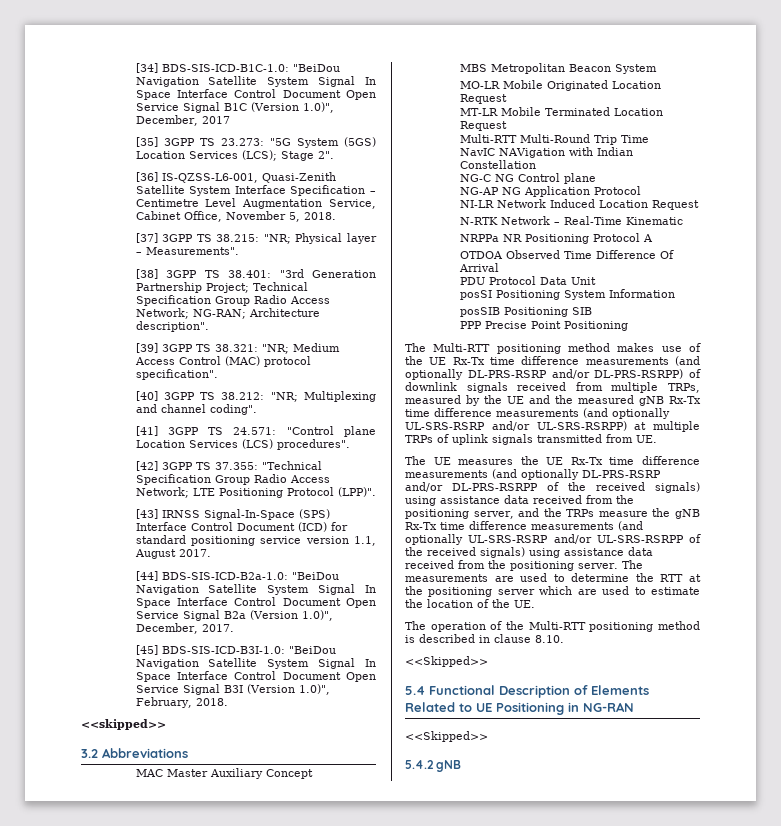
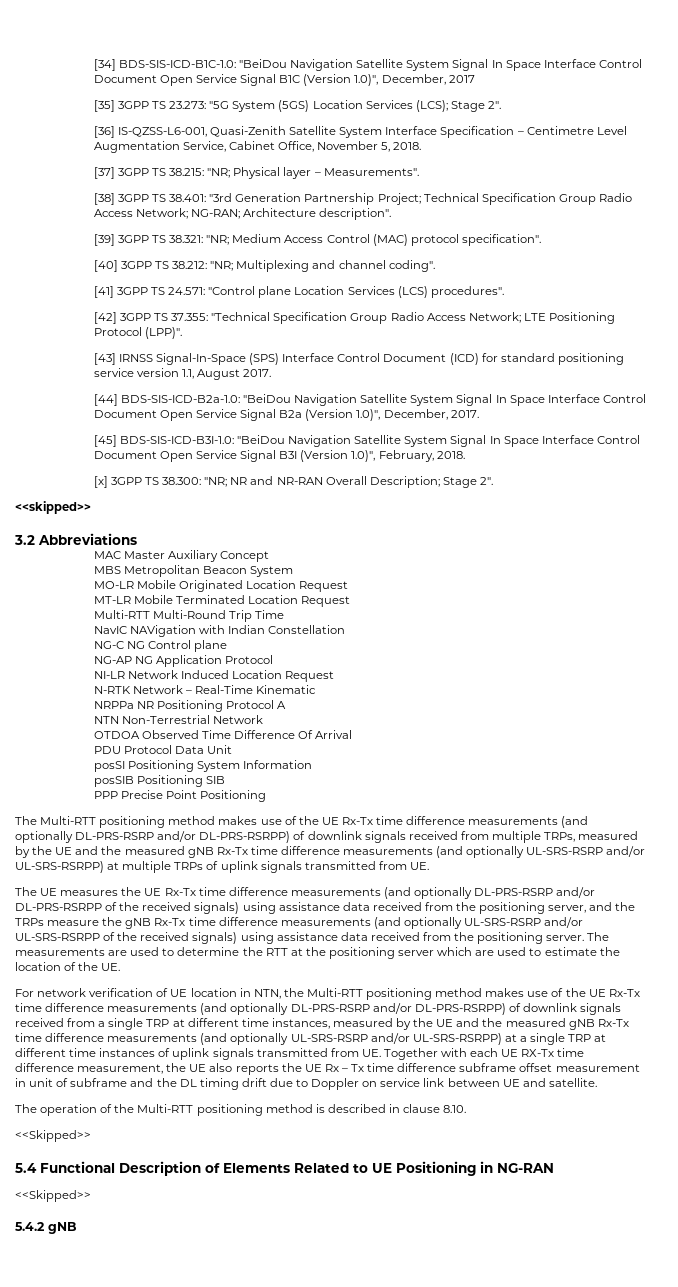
(228, 702) none -> [93,476,493,488] // [x] 3GPP TS 38.300: "NR; NR and NR-RAN Overall Description; Stage 2".
(653, 238) none -> [93,715,263,724] // NTN Non-Terrestrial Network
(535, 604) none -> [15,988,640,1000] [15,1003,622,1015] [15,1018,629,1030] [15,1033,607,1045] [15,1048,585,1060] [15,1063,640,1075] [15,1078,597,1090] // For network verification of UE location in NTN, the Multi-RTT positioning method makes use of the UE Rx-Tx time difference measurements (and optionally DL-PRS-RSRP and/or DL-PRS-RSRPP) of downlink signals received from a single TRP at different time instances, measured by the UE and the measured gNB Rx-Tx time difference measurements (and optionally UL-SRS-RSRP and/or UL-SRS-RSRPP) at a single TRP at different time instances of uplink signals transmitted from UE. Together with each UE RX-Tx time difference measurement, the UE also reports the UE Rx – Tx time difference subframe offset measurement in unit of subframe and the DL timing drift due to Doppler on service link between UE and satellite.

